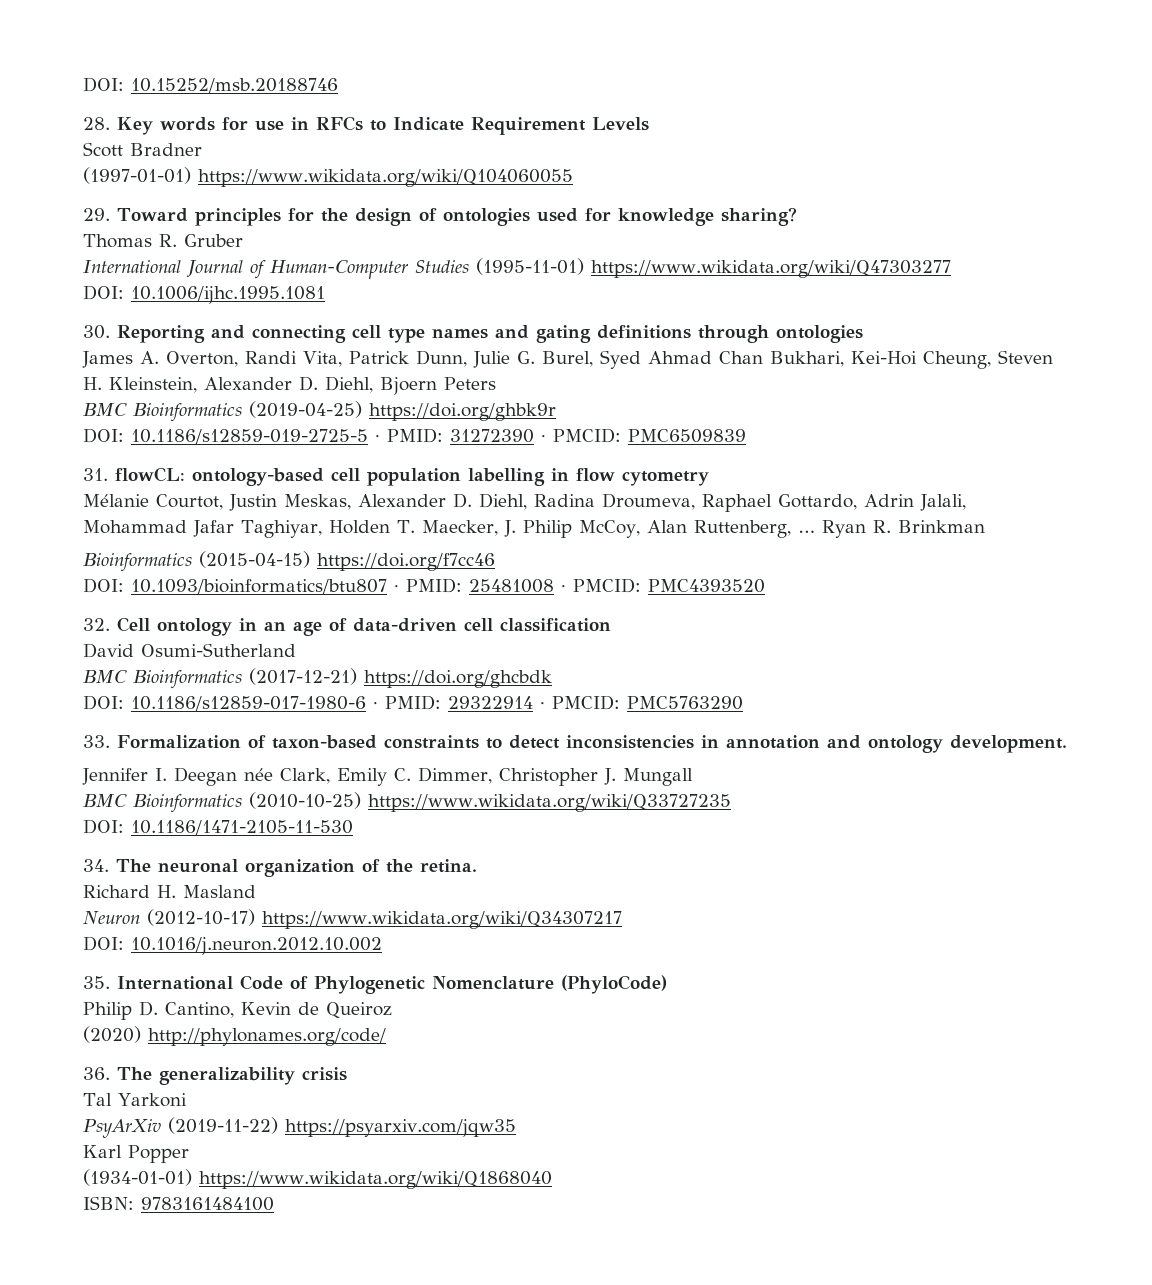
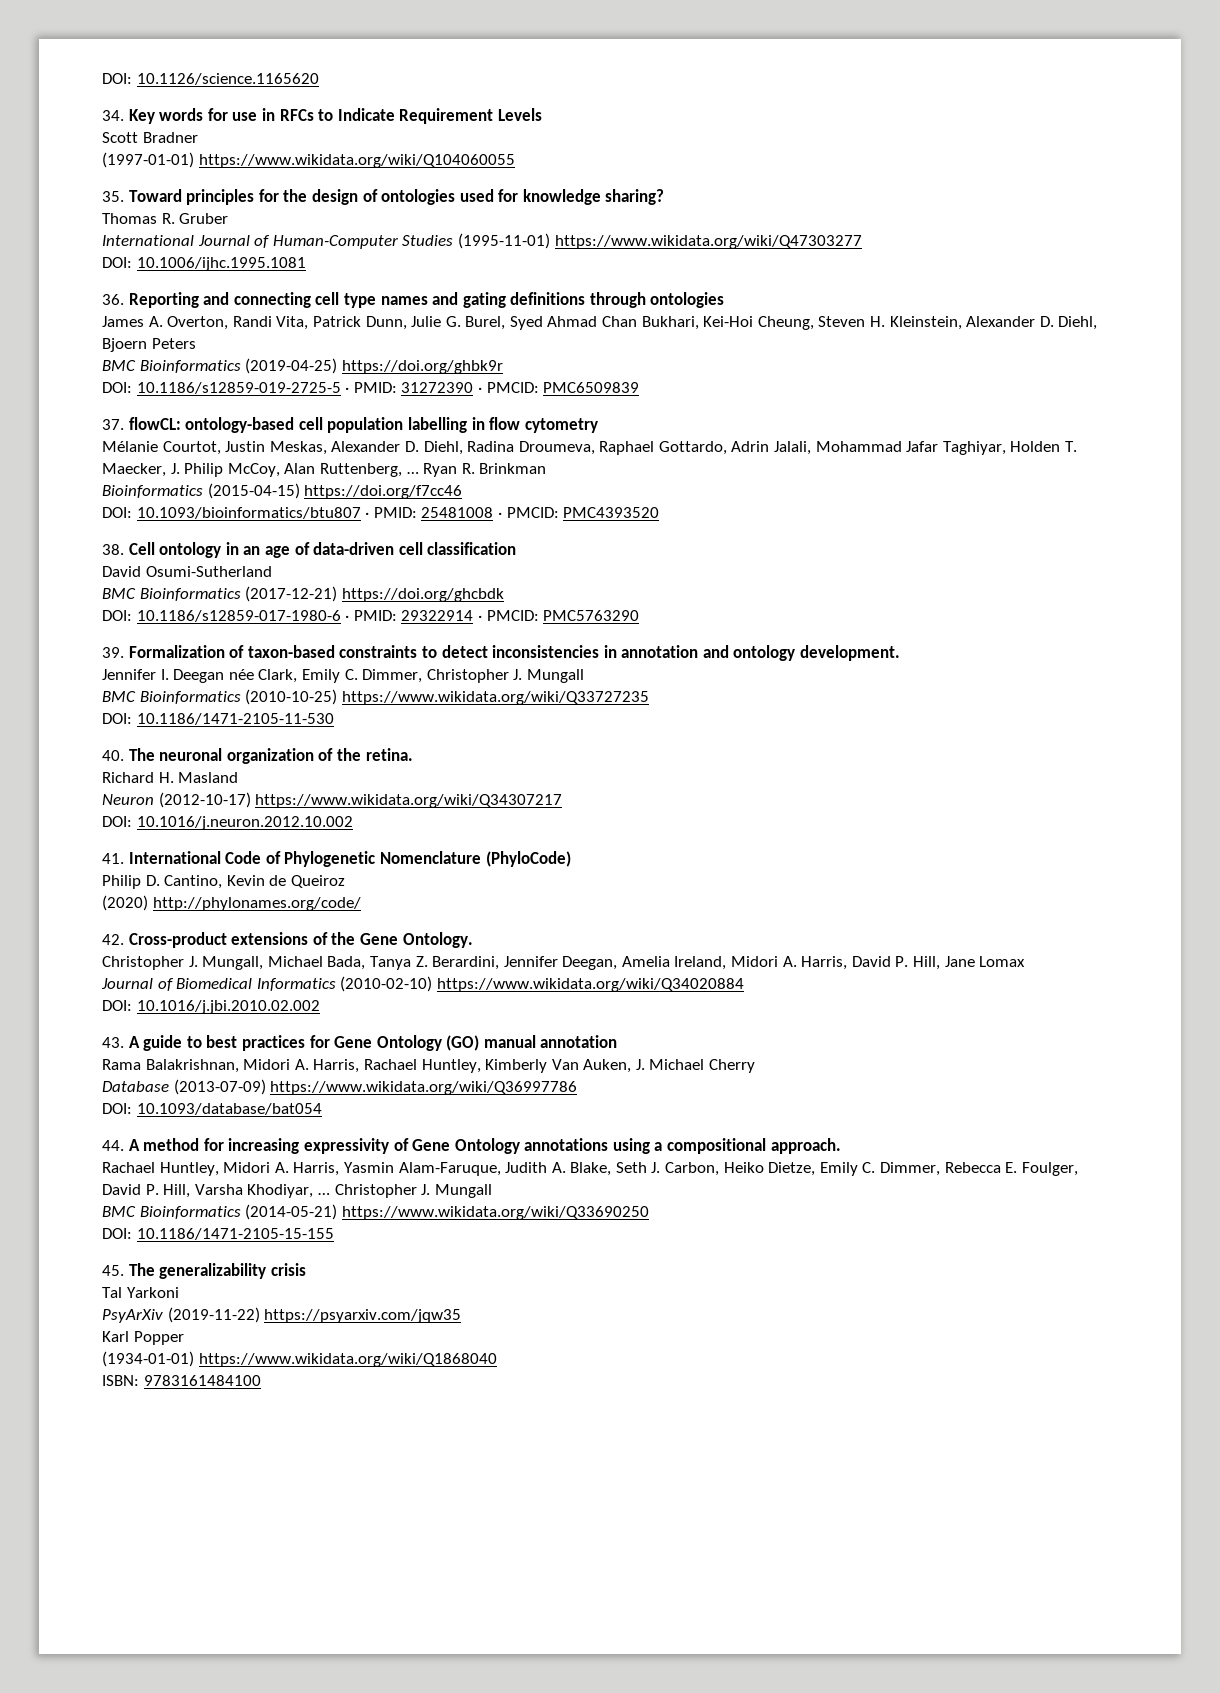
[83,77,338,93] [83,117,110,130] DOI: 10.15252/msb.20188746 // 28. -> [102,73,319,85] [102,110,124,121] DOI: 10.1126/science.1165620 // 34.
[83,208,110,221] 29. -> [102,191,124,202] 35.
[83,325,110,339] 30. -> [102,294,124,305] 36.
[83,468,108,481] 31. -> [102,419,124,430] 37.
[83,618,110,631] 32. -> [102,544,124,555] 38.
[83,735,110,748] 33. -> [102,647,124,658] 39.
[83,859,109,872] 34. -> [102,750,124,761] 40.
[83,976,110,989] 35. -> [102,853,124,864] 41.
[83,1067,110,1080] 36. -> [102,932,473,948] [102,956,1026,970] [101,976,744,992] [102,1000,320,1014] [102,1035,618,1051] [102,1059,756,1073] [102,1079,578,1095] [102,1103,322,1115] [102,1138,841,1154] [102,1162,1078,1176] [102,1184,492,1198] [102,1204,649,1220] [102,1228,334,1240] [102,1265,124,1276] 42. Cross-product extensions of the Gene Ontology. // Christopher J. Mungall, Michael Bada, Tanya Z. Berardini, Jennifer Deegan, Amelia Ireland, Midori A. Harris, David P. Hill, Jane Lomax // Journal of Biomedical Informatics (2010-02-10) https://www.wikidata.org/wiki/Q34020884 // DOI: 10.1016/j.jbi.2010.02.002 // 43. A guide to best practices for Gene Ontology (GO) manual annotation // Rama Balakrishnan, Midori A. Harris, Rachael Huntley, Kimberly Van Auken, J. Michael Cherry // Database (2013-07-09) https://www.wikidata.org/wiki/Q36997786 // DOI: 10.1093/database/bat054 // 44. A method for increasing expressivity of Gene Ontology annotations using a compositional approach. // Rachael Huntley, Midori A. Harris, Yasmin Alam-Faruque, Judith A. Blake, Seth J. Carbon, Heiko Dietze, Emily C. Dimmer, Rebecca E. Foulger, David P. Hill, Varsha Khodiyar, … Christopher J. Mungall // BMC Bioinformatics (2014-05-21) https://www.wikidata.org/wiki/Q33690250 // DOI: 10.1186/1471-2105-15-155 // 45.

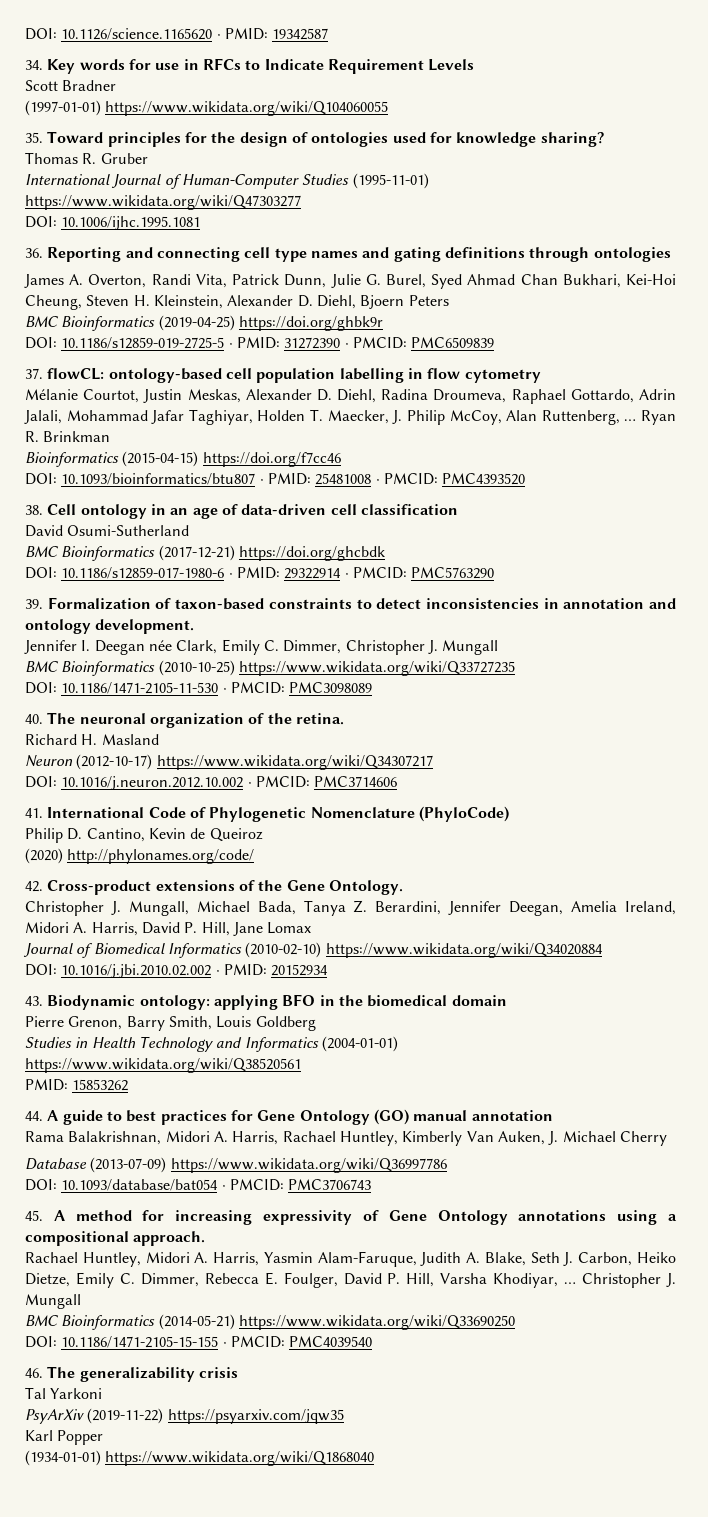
(319, 79) none -> [216,28,329,40] · PMID: 19342587
(334, 719) none -> [222,682,373,694] · PMCID: PMC3098089
(353, 823) none -> [247,776,398,788] · PMCID: PMC3714606
[102,1037,124,1048] // 43. -> [215,964,329,976] [25,994,507,1010] [25,1016,316,1031] [25,1036,398,1052] [25,1058,301,1073] [25,1079,129,1091] [25,1111,43,1121] · PMID: 20152934 // 43. Biodynamic ontology: applying BFO in the biomedical domain // Pierre Grenon, Barry Smith, Louis Goldberg // Studies in Health Technology and Informatics (2004-01-01) https://www.wikidata.org/wiki/Q38520561 // PMID: 15853262 // 44.
[102,1140,124,1151] // 44. -> [221,1179,372,1191] [25,1210,43,1221] · PMCID: PMC3706743 // 45.
[102,1265,124,1276] // 45. -> [222,1336,373,1348] [25,1368,43,1378] · PMCID: PMC4039540 // 46.
[102,1375,261,1386] // ISBN: 9783161484100 -> (375, 1458) none

